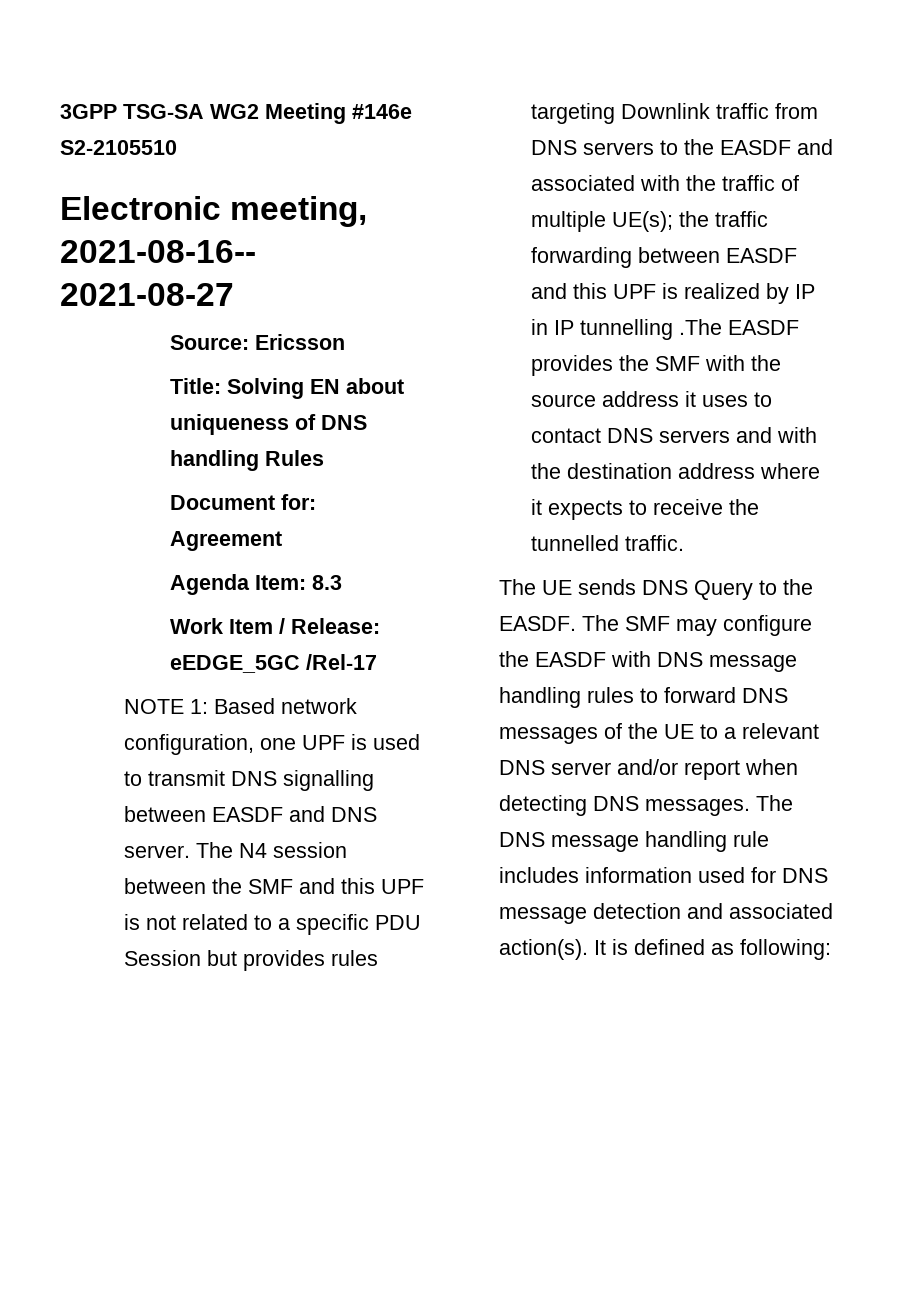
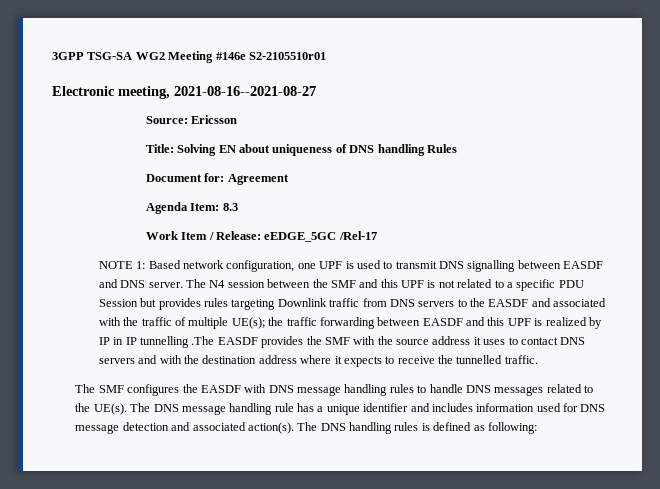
[60,140,177,155] S2-2105510 -> [248,52,326,60] S2-2105510r01
[541,579,813,600] [498,615,812,636] UE sends DNS Query to the EASDF. The SMF may configure -> [98,384,180,396] SMF configures
[663,687,736,703] forward -> [429,384,463,393] handle
[603,723,819,739] [498,759,798,780] [498,795,750,816] of the UE to a relevant DNS server and/or report when detecting DNS messages. -> [546,384,594,393] [75,403,127,415] related to the UE(s).
(769, 839) none -> [297,403,430,415] has a unique identifier and
[593,940,606,955] It -> [297,422,419,434] The DNS handling rules

